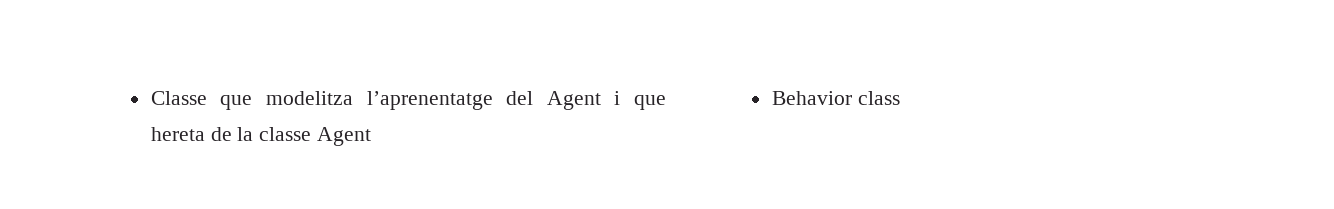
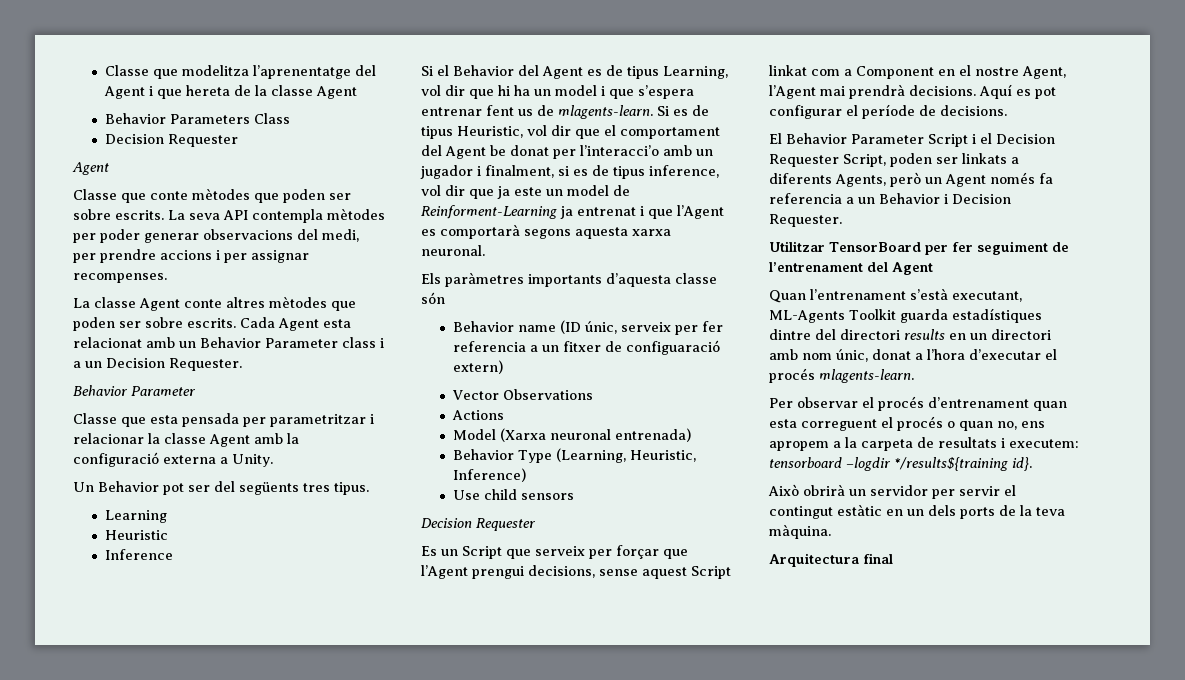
[857,91,900,105] class -> [169,113,290,124] [104,134,238,147] [72,162,109,175] [73,188,351,203] [73,208,385,223] [73,229,359,243] [73,249,309,263] [73,273,167,283] [73,296,356,311] [73,317,351,331] [73,337,384,348] [73,358,242,371] [73,385,196,396] [73,413,374,427] [73,433,299,447] [73,452,273,467] [73,481,369,495] [104,510,167,523] [104,530,168,540] [104,549,173,560] [421,65,728,79] [421,85,694,99] [421,105,709,119] [421,125,720,139] [421,145,713,159] [420,165,719,179] [421,185,630,199] [421,205,724,219] [421,224,671,239] [421,245,485,256] [421,272,717,287] [421,292,445,304] [452,320,723,335] [452,340,720,355] [452,360,503,374] [451,389,593,400] [451,410,504,420] [452,428,691,442] [452,448,696,463] [452,468,526,482] [452,489,574,500] [421,518,536,531] [421,545,688,559] [421,565,731,579] [769,65,1066,79] [769,84,1056,99] [769,104,1007,119] [769,133,1055,147] [769,153,1019,167] [769,172,1053,187] [769,193,1011,204] [769,214,842,227] [769,241,1069,255] [769,262,933,275] [769,288,1022,303] [769,308,1042,323] [769,329,1051,340] [769,349,1057,362] [769,368,914,383] [769,396,1067,411] [769,416,1045,431] [769,437,1079,451] [769,457,1032,471] [768,484,1016,499] [769,504,1065,519] [769,524,831,539] [769,553,893,567] Parameters Class // Decision Requester // Agent // Classe que conte mètodes que poden ser sobre escrits. La seva API contempla mètodes per poder generar observacions del medi, per prendre accions i per assignar recompenses. // La classe Agent conte altres mètodes que poden ser sobre escrits. Cada Agent esta relacionat amb un Behavior Parameter class i a un Decision Requester. // Behavior Parameter // Classe que esta pensada per parametritzar i relacionar la classe Agent amb la configuració externa a Unity. // Un Behavior pot ser del següents tres tipus. // Learning // Heuristic // Inference // Si el Behavior del Agent es de tipus Learning, vol dir que hi ha un model i que s’espera entrenar fent us de mlagents-learn. Si es de tipus Heuristic, vol dir que el comportament del Agent be donat per l’interacci’o amb un jugador i finalment, si es de tipus inference, vol dir que ja este un model de Reinforment-Learning ja entrenat i que l’Agent es comportarà segons aquesta xarxa neuronal. // Els paràmetres importants d’aquesta classe són // Behavior name (ID únic, serveix per fer referencia a un fitxer de configuaració extern) // Vector Observations // Actions // Model (Xarxa neuronal entrenada) // Behavior Type (Learning, Heuristic, Inference) // Use child sensors // Decision Requester // Es un Script que serveix per forçar que l’Agent prengui decisions, sense aquest Script linkat com a Component en el nostre Agent, l’Agent mai prendrà decisions. Aquí es pot configurar el període de decisions. // El Behavior Parameter Script i el Decision Requester Script, poden ser linkats a diferents Agents, però un Agent només fa referencia a un Behavior i Decision Requester. // Utilitzar TensorBoard per fer seguiment de l’entrenament del Agent // Quan l’entrenament s’està executant, ML-Agents Toolkit guarda estadístiques dintre del directori results en un directori amb nom únic, donat a l’hora d’executar el procés mlagents-learn. // Per observar el procés d’entrenament quan esta correguent el procés o quan no, ens apropem a la carpeta de resultats i executem: tensorboard –logdir */results${training id}. // Això obrirà un servidor per servir el contingut estàtic en un dels ports de la teva màquina. // Arquitectura final

